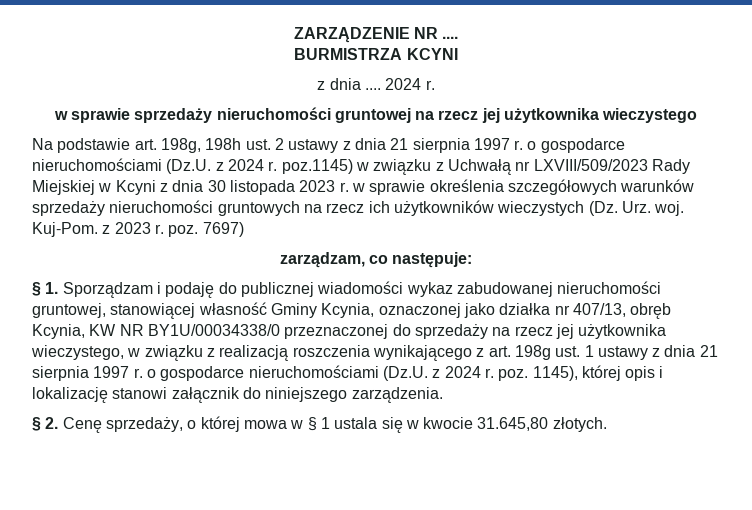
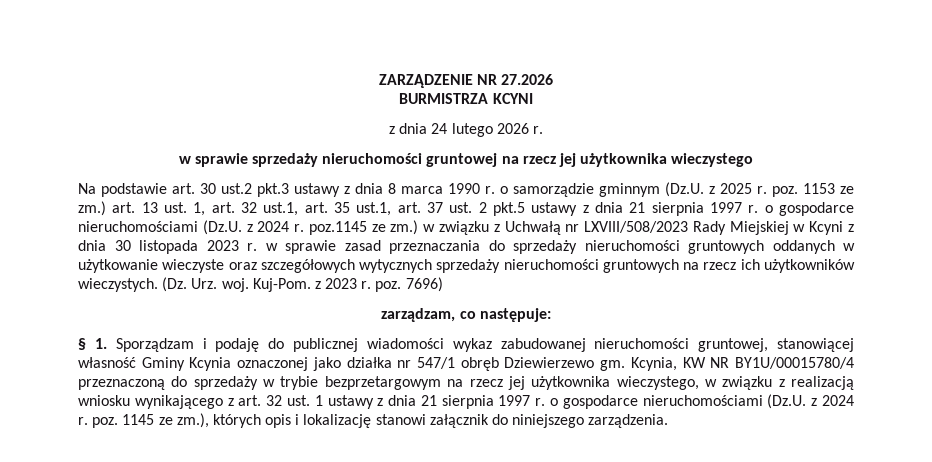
[442,36,459,39] .... -> [501,74,554,85] 27.2026
[365,78,422,90] .... 2024 -> [431,123,529,137] 24 lutego 2026
[160,138,242,153] 198g, 198h -> [200,182,854,197] [78,201,443,216] 30 ust.2 pkt.3 ustawy z dnia 8 marca 1990 r. o samorządzie gminnym (Dz.U. z 2025 r. poz. 1153 ze zm.) art. 13 ust. 1, art. 32 ust.1, art. 35 ust.1, art. 37
(284, 144) none -> [492,202,525,216] pkt.5
[281,159,353,174] poz.1145) -> [308,220,419,235] poz.1145 ze zm.)
[533,159,648,171] LXVIII/509/2023 -> [584,221,689,233] LXVIII/508/2023
[429,179,695,195] określenia szczegółowych warunków -> [344,240,855,254] [78,259,433,273] zasad przeznaczania do sprzedaży nieruchomości gruntowych oddanych w użytkowanie wieczyste oraz szczegółowych wytycznych
[497,201,585,216] wieczystych -> [78,278,158,292] wieczystych.
[202,222,244,237] 7697) -> [405,277,443,292] 7696)
[321,303,375,318] Kcynia, -> [189,357,232,371] Kcynia
[572,303,672,319] [32,324,488,339] 407/13, obręb Kcynia, KW NR BY1U/00034338/0 przeznaczonej do sprzedaży -> [417,357,854,371] [78,376,441,390] 547/1 obręb Dziewierzewo gm. Kcynia, KW NR BY1U/00015780/4 przeznaczoną do sprzedaży w trybie bezprzetargowym
[292,345,370,357] roszczenia -> [78,395,130,406] wniosku
[514,345,551,360] 198g -> [266,395,283,406] 32
[532,365,621,381] 1145), której -> [122,413,261,428] 1145 ze zm.), których
[32,416,607,433] // § 2. Cenę sprzedaży, o której mowa w § 1 ustala się w kwocie 31.645,80 złotych. -> (669, 421) none

